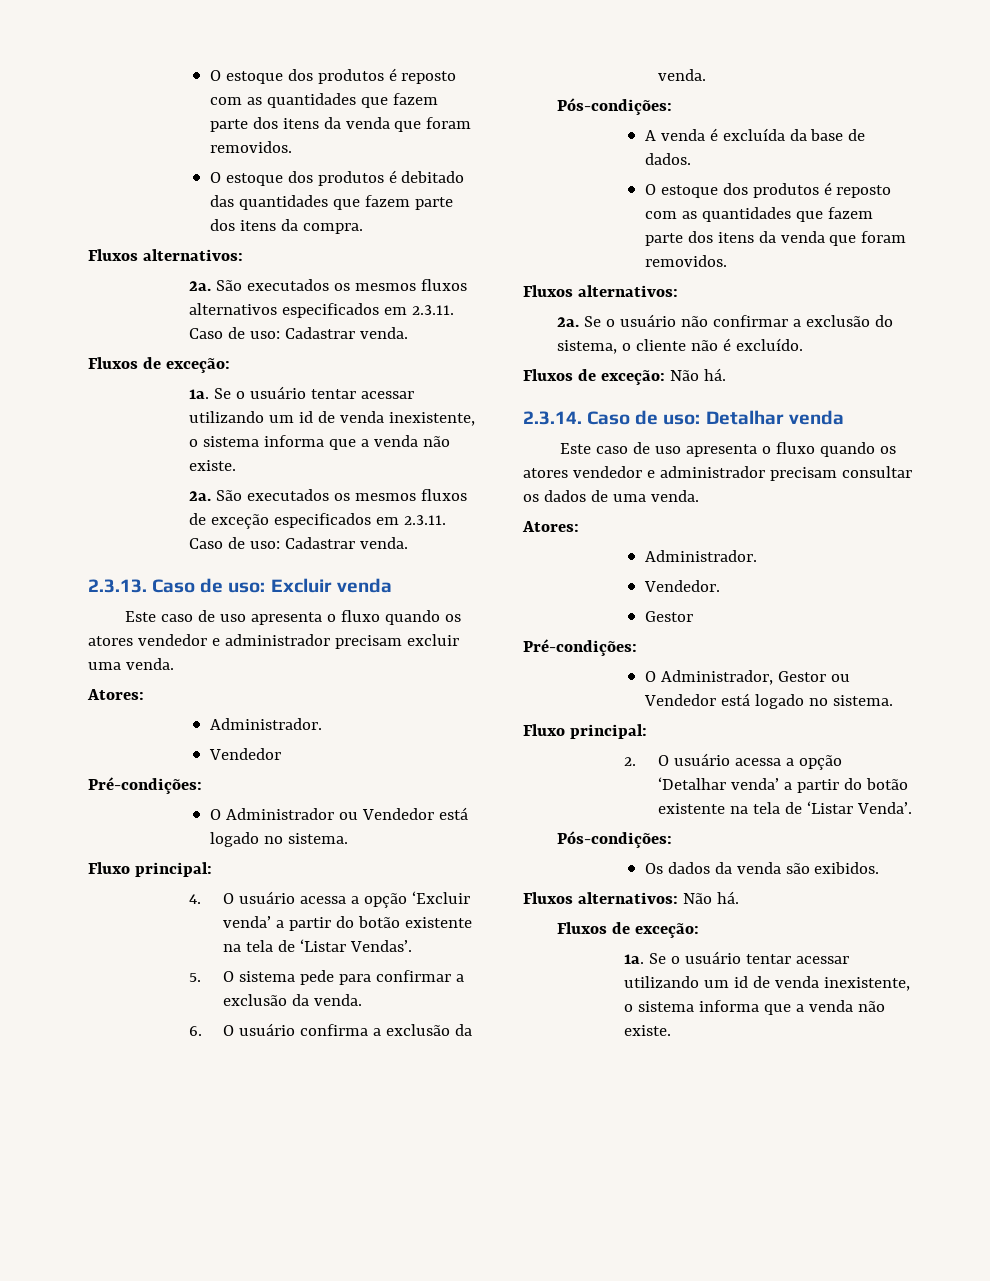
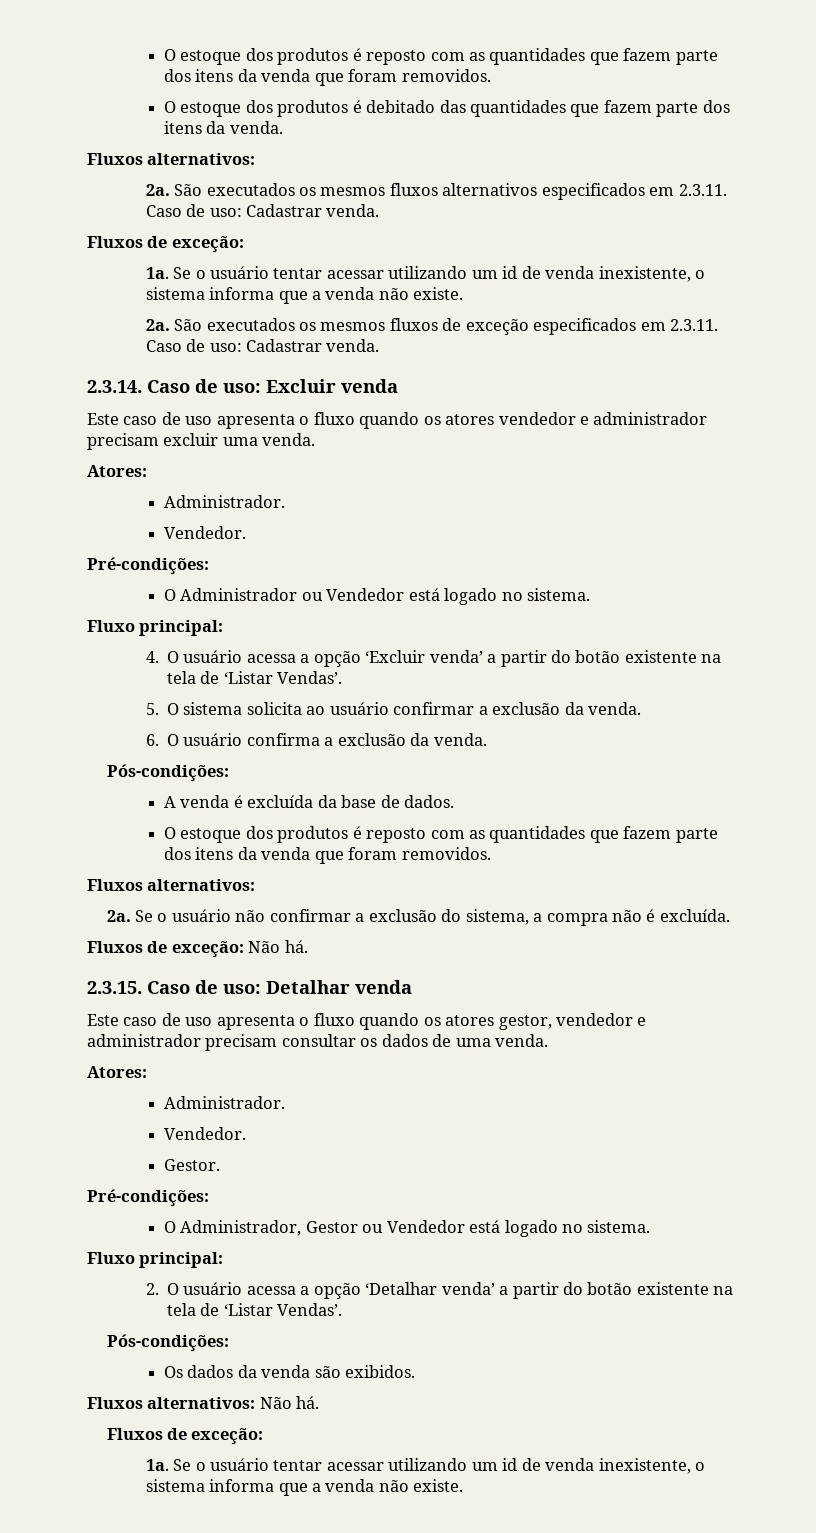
[302,223,363,234] compra. -> [229,121,283,134] venda.
[88,579,147,593] 2.3.13. -> [87,380,142,393] 2.3.14.
[208,748,281,760] Vendedor -> [163,526,246,539] Vendedor.
[299,970,371,985] pede para -> [246,702,389,715] solicita ao usuário
[621,339,686,351] o cliente -> [533,913,608,926] a compra
[735,338,803,351] excluído. -> [659,909,730,922] excluída.
[523,411,582,425] 2.3.14. -> [87,981,142,994] 2.3.15.
(568, 473) none -> [498,1015,552,1030] gestor,
[644,611,693,622] Gestor -> [163,1159,220,1171] Gestor.
[856,802,912,814] Venda’. -> [277,1303,343,1316] Vendas’.

